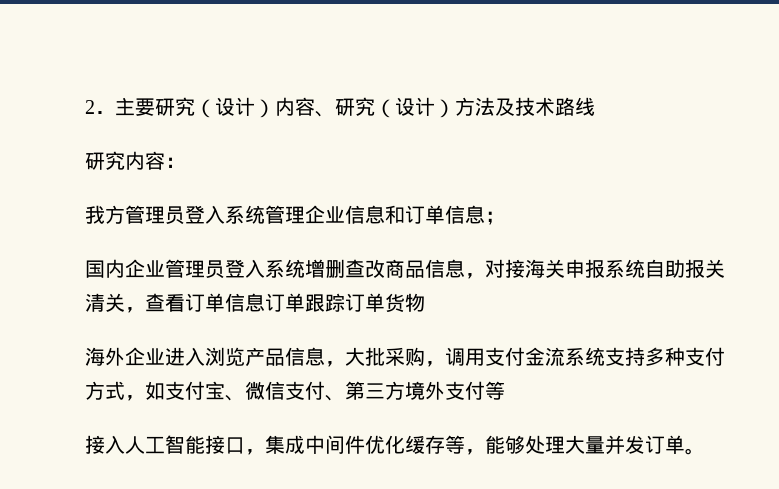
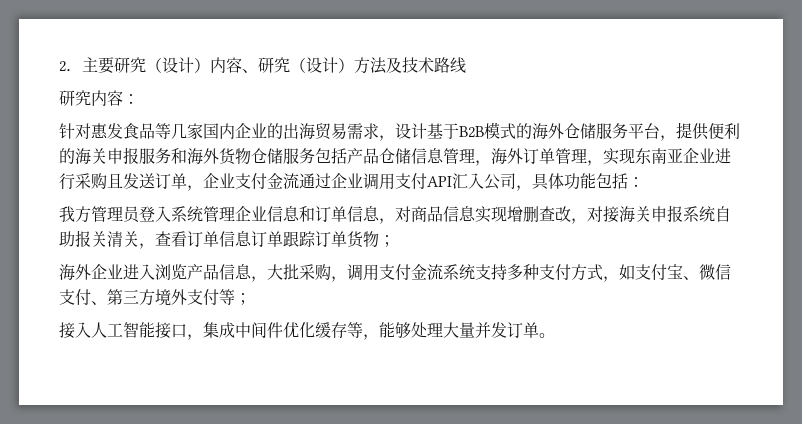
(185, 162) none -> [59,122,740,141] [59,147,731,166] [59,173,644,191] // 针对惠发食品等几家国内企业的出海贸易需求，设计基于B2B模式的海外仓储服务平台，提供便利的海关申报服务和海外货物仓储服务包括产品仓储信息管理，海外订单管理，实现东南亚企业进行采购且发送订单，企业支付金流通过企业调用支付API汇入公司，具体功能包括：
[485,211,505,225] [85,259,465,279] ； // 国内企业管理员登入系统增删查改商品信息 -> [379,206,571,224] ，对商品信息实现增删查改
(425, 302) none -> [379,235,395,247] ；
(505, 390) none -> [235,293,251,305] ；

